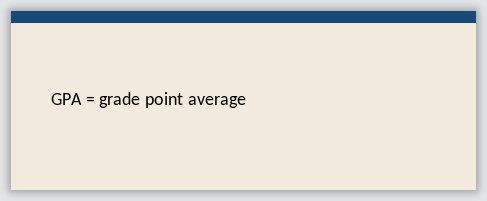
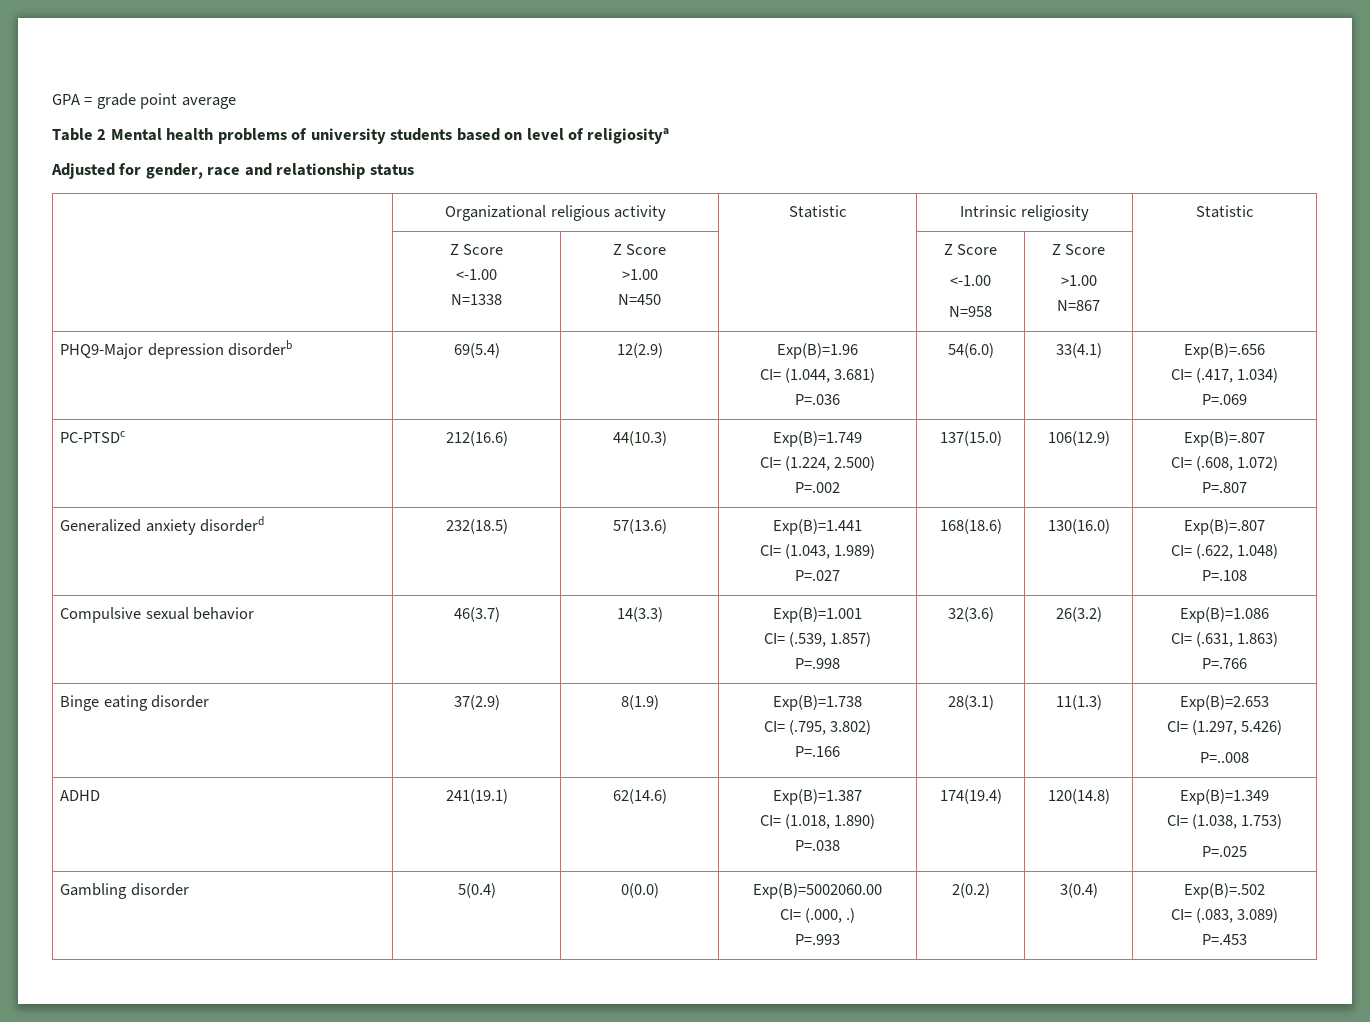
(246, 102) none -> [52,128,670,144] [51,163,414,179] [445,205,666,221] [788,205,847,218] [959,205,1090,221] [1195,205,1254,218] [449,244,504,255] [456,269,497,280] [451,294,502,305] [612,244,667,255] [621,269,658,280] [618,294,661,305] [943,244,998,255] [950,275,991,286] [949,306,992,317] [1051,244,1106,255] [1060,275,1097,286] [1057,300,1100,311] [60,340,293,359] [453,343,500,358] [616,343,663,358] [777,343,858,359] [759,368,876,383] [795,394,840,405] [947,343,994,358] [1055,343,1102,358] [1184,343,1265,359] [1170,368,1279,383] [1202,394,1247,405] [60,431,126,443] [445,431,508,446] [612,431,667,446] [773,431,862,447] [759,456,876,471] [795,482,840,493] [939,431,1002,446] [1047,431,1110,446] [1184,431,1265,447] [1170,456,1279,471] [1202,482,1247,493] [60,516,265,535] [445,519,508,534] [612,519,667,534] [773,519,862,535] [759,544,876,559] [795,570,840,581] [939,519,1002,534] [1047,519,1110,534] [1184,519,1265,535] [1170,544,1279,559] [1202,570,1247,581] [60,607,255,623] [453,607,500,622] [616,607,663,622] [773,607,862,623] [763,632,872,647] [795,658,840,669] [947,607,994,622] [1055,607,1102,622] [1180,607,1269,623] [1170,632,1279,647] [1202,658,1247,669] [60,695,210,711] [453,695,500,710] [620,695,659,710] [773,695,862,711] [763,720,872,735] [795,746,840,757] [947,695,994,710] [1055,695,1102,710] [1180,695,1269,711] [1166,720,1283,735] [1200,752,1249,763] [60,790,101,801] [445,789,508,804] [612,789,667,804] [773,789,862,805] [759,814,876,829] [795,840,840,851] [939,789,1002,804] [1047,789,1110,804] [1180,789,1269,805] [1166,814,1283,829] [1202,846,1247,857] [60,883,189,899] [457,883,496,898] [620,883,659,898] [753,883,882,899] [779,908,856,923] [795,934,840,945] [951,883,990,898] [1059,883,1098,898] [1184,883,1265,899] [1170,908,1279,923] [1202,934,1247,945] // Table 2 Mental health problems of university students based on level of religiositya // Adjusted for gender, race and relationship status // | Organizational religious activity | Statistic | Intrinsic religiosity | Statistic // | Z Score // <-1.00 // N=1338 | Z Score // >1.00 // N=450 | | Z Score // <-1.00 // N=958 | Z Score // >1.00 // N=867 | // PHQ9-Major depression disorderb | 69(5.4) | 12(2.9) | Exp(B)=1.96 // CI= (1.044, 3.681) // P=.036 | 54(6.0) | 33(4.1) | Exp(B)=.656 // CI= (.417, 1.034) // P=.069 // PC-PTSDc | 212(16.6) | 44(10.3) | Exp(B)=1.749 // CI= (1.224, 2.500) // P=.002 | 137(15.0) | 106(12.9) | Exp(B)=.807 // CI= (.608, 1.072) // P=.807 // Generalized anxiety disorderd | 232(18.5) | 57(13.6) | Exp(B)=1.441 // CI= (1.043, 1.989) // P=.027 | 168(18.6) | 130(16.0) | Exp(B)=.807 // CI= (.622, 1.048) // P=.108 // Compulsive sexual behavior | 46(3.7) | 14(3.3) | Exp(B)=1.001 // CI= (.539, 1.857) // P=.998 | 32(3.6) | 26(3.2) | Exp(B)=1.086 // CI= (.631, 1.863) // P=.766 // Binge eating disorder | 37(2.9) | 8(1.9) | Exp(B)=1.738 // CI= (.795, 3.802) // P=.166 | 28(3.1) | 11(1.3) | Exp(B)=2.653 // CI= (1.297, 5.426) // P=..008 // ADHD | 241(19.1) | 62(14.6) | Exp(B)=1.387 // CI= (1.018, 1.890) // P=.038 | 174(19.4) | 120(14.8) | Exp(B)=1.349 // CI= (1.038, 1.753) // P=.025 // Gambling disorder | 5(0.4) | 0(0.0) | Exp(B)=5002060.00 // CI= (.000, .) // P=.993 | 2(0.2) | 3(0.4) | Exp(B)=.502 // CI= (.083, 3.089) // P=.453

